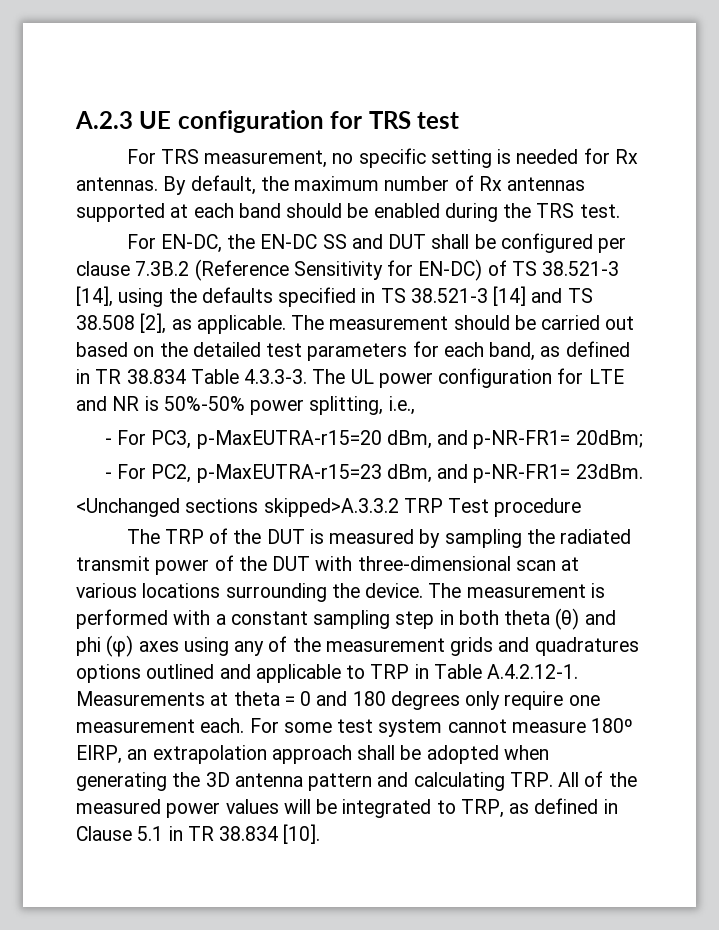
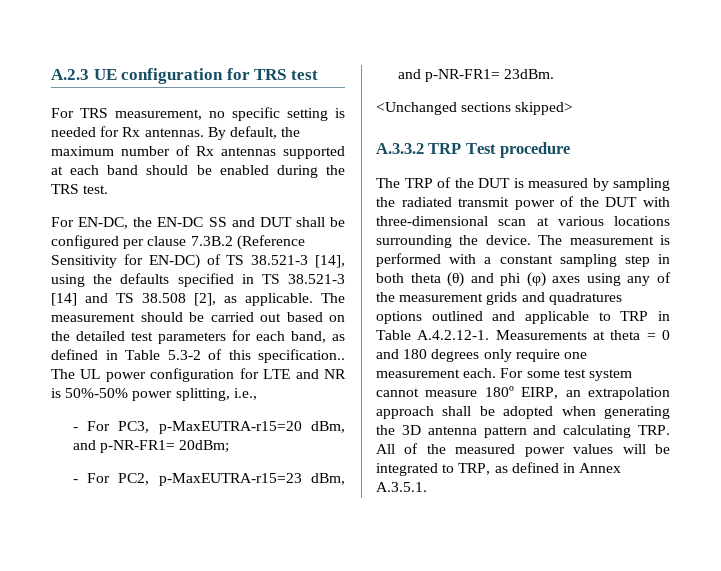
[95,369,308,384] TR 38.834 Table 4.3.3-3. -> [125,349,345,363] Table 5.3-2 of this specification..
[263,498,399,517] skipped>A.3.3.2 -> [515,102,574,115] [376,143,424,154] skipped> // A.3.3.2
[76,824,321,844] Clause 5.1 in TR 38.834 [10]. -> [579,463,622,473] [376,482,427,492] Annex A.3.5.1.

